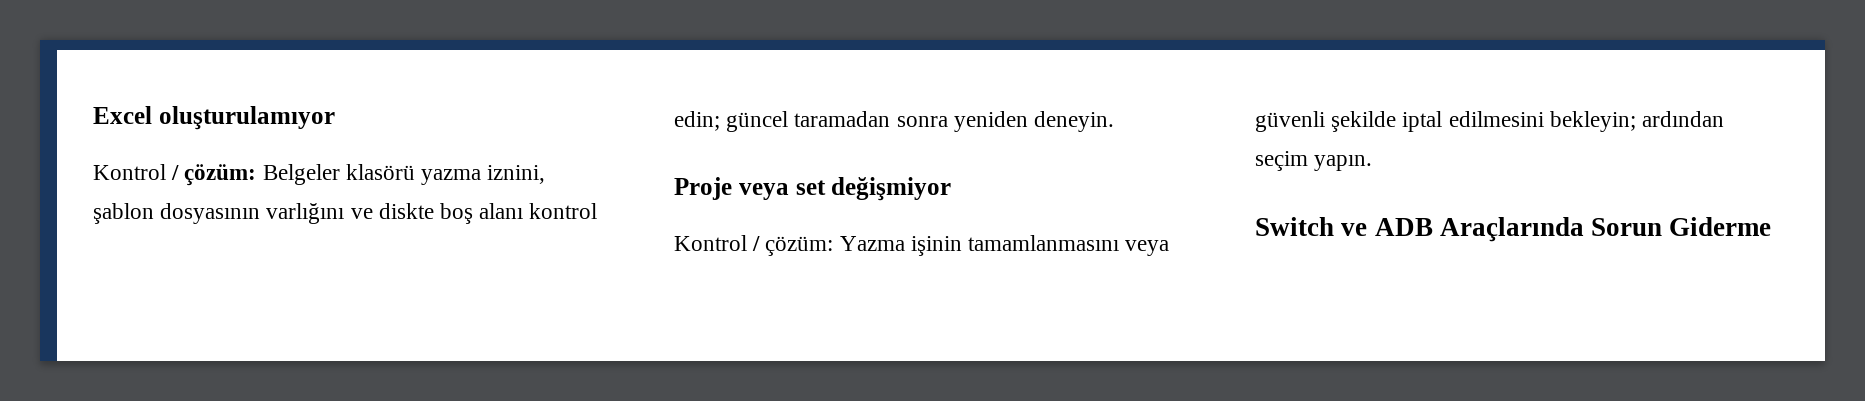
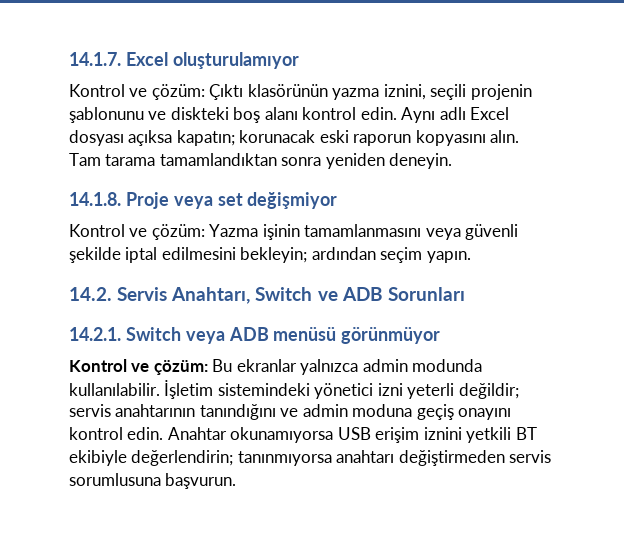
(93, 115) none -> [69,52,121,66] 14.1.7.
[171,164,546,186] [93,203,598,224] [674,111,891,132] / çözüm: Belgeler klasörü yazma iznini, şablon dosyasının varlığını ve diskte boş alanı kontrol edin; güncel taramadan -> [129,84,532,100] [69,107,510,123] [69,130,520,146] [69,153,277,166] ve çözüm: Çıktı klasörünün yazma iznini, seçili projenin şablonunu ve diskteki boş alanı kontrol edin. Aynı adlı Excel dosyası açıksa kapatın; korunacak eski raporun kopyasını alın. Tam tarama tamamlandıktan
(1115, 121) none -> [69,192,121,206] 14.1.8.
[752,236,761,251] / -> [129,228,148,237] ve
[1255,217,1772,242] Switch ve ADB Araçlarında Sorun Giderme -> [69,287,465,304] [69,327,441,344] [69,359,483,375] [69,380,519,399] [69,404,512,420] [69,427,537,443] [69,450,552,466] [69,473,237,489] 14.2. Servis Anahtarı, Switch ve ADB Sorunları // 14.2.1. Switch veya ADB menüsü görünmüyor // Kontrol ve çözüm: Bu ekranlar yalnızca admin modunda kullanılabilir. İşletim sistemindeki yönetici izni yeterli değildir; servis anahtarının tanındığını ve admin moduna geçiş onayını kontrol edin. Anahtar okunamıyorsa USB erişim iznini yetkili BT ekibiyle değerlendirin; tanınmıyorsa anahtarı değiştirmeden servis sorumlusuna başvurun.

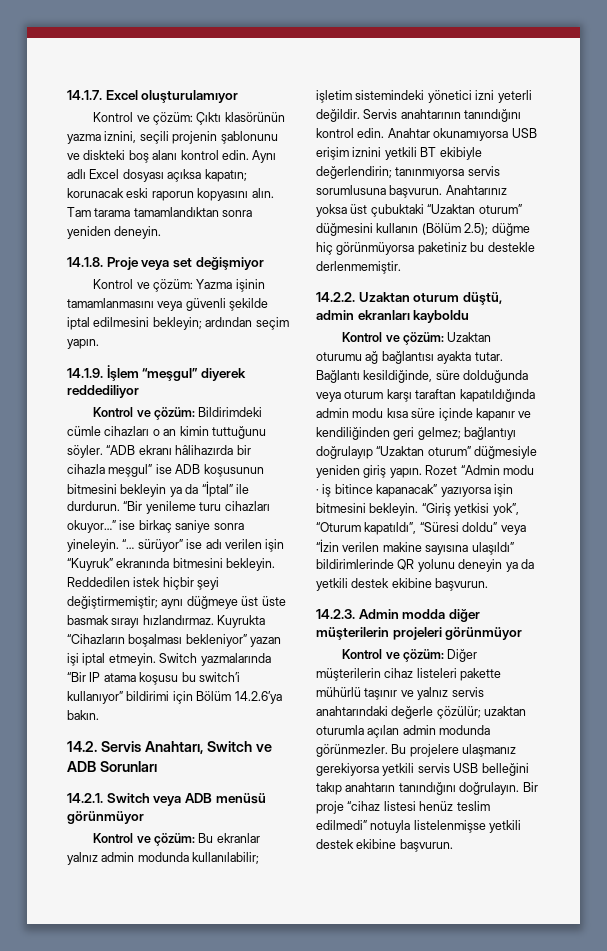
(471, 257) none -> [67,365,246,381] [67,385,139,398] [93,407,263,420] [67,426,266,439] [67,445,251,458] [67,464,264,477] [67,481,249,497] [67,501,270,514] [67,520,244,533] [67,539,285,552] [67,558,276,571] [67,577,220,590] [67,596,286,609] [67,615,266,628] [67,634,282,647] [67,653,271,666] [67,672,240,685] [67,691,282,704] [67,710,99,720] // 14.1.9. İşlem “meşgul” diyerek reddediliyor // Kontrol ve çözüm: Bildirimdeki cümle cihazları o an kimin tuttuğunu söyler. “ADB ekranı hâlihazırda bir cihazla meşgul” ise ADB koşusunun bitmesini bekleyin ya da “İptal” ile durdurun. “Bir yenileme turu cihazları okuyor…” ise birkaç saniye sonra yineleyin. “… sürüyor” ise adı verilen işin “Kuyruk” ekranında bitmesini bekleyin. Reddedilen istek hiçbir şeyi değiştirmemiştir; aynı düğmeye üst üste basmak sırayı hızlandırmaz. Kuyrukta “Cihazların boşalması bekleniyor” yazan işi iptal etmeyin. Switch yazmalarında “Bir IP atama koşusu bu switch’i kullanıyor” bildirimi için Bölüm 14.2.6’ya bakın.
[300,359,483,375] [69,380,214,399] yalnızca admin modunda kullanılabilir. İşletim -> [67,852,260,865] [316,90,352,103] yalnız admin modunda kullanılabilir; işletim
[458,383,519,399] [69,404,512,420] değildir; servis anahtarının tanındığını ve admin moduna geçiş onayını -> [316,109,522,122] değildir. Servis anahtarının tanındığını
[336,450,505,466] anahtarı değiştirmeden -> (465, 173) none
(237, 481) none -> [445,185,507,195] [316,204,522,217] [316,223,530,236] [316,242,535,255] [316,261,401,274] [316,292,502,305] [316,310,470,323] [342,332,492,345] [316,351,503,364] [316,370,529,383] [316,389,535,402] [316,408,532,421] [316,427,517,440] [316,446,538,459] [316,465,534,478] [316,484,513,497] [316,503,519,516] [316,522,526,535] [316,539,514,555] [316,559,534,572] [316,578,489,591] [316,609,480,622] [316,627,523,640] [342,649,478,662] [316,668,502,681] [316,687,484,700] [316,706,527,719] [316,725,491,738] [316,744,517,757] [316,763,529,776] [316,782,538,795] [316,801,490,814] [316,820,522,833] [316,839,453,852] Anahtarınız yoksa üst çubuktaki “Uzaktan oturum” düğmesini kullanın (Bölüm 2.5); düğme hiç görünmüyorsa paketiniz bu destekle derlenmemiştir. // 14.2.2. Uzaktan oturum düştü, admin ekranları kayboldu // Kontrol ve çözüm: Uzaktan oturumu ağ bağlantısı ayakta tutar. Bağlantı kesildiğinde, süre dolduğunda veya oturum karşı taraftan kapatıldığında admin modu kısa süre içinde kapanır ve kendiliğinden geri gelmez; bağlantıyı doğrulayıp “Uzaktan oturum” düğmesiyle yeniden giriş yapın. Rozet “Admin modu · iş bitince kapanacak” yazıyorsa işin bitmesini bekleyin. “Giriş yetkisi yok”, “Oturum kapatıldı”, “Süresi doldu” veya “İzin verilen makine sayısına ulaşıldı” bildirimlerinde QR yolunu deneyin ya da yetkili destek ekibine başvurun. // 14.2.3. Admin modda diğer müşterilerin projeleri görünmüyor // Kontrol ve çözüm: Diğer müşterilerin cihaz listeleri pakette mühürlü taşınır ve yalnız servis anahtarındaki değerle çözülür; uzaktan oturumla açılan admin modunda görünmezler. Bu projelere ulaşmanız gerekiyorsa yetkili servis USB belleğini takıp anahtarın tanındığını doğrulayın. Bir proje “cihaz listesi henüz teslim edilmedi” notuyla listelenmişse yetkili destek ekibine başvurun.

